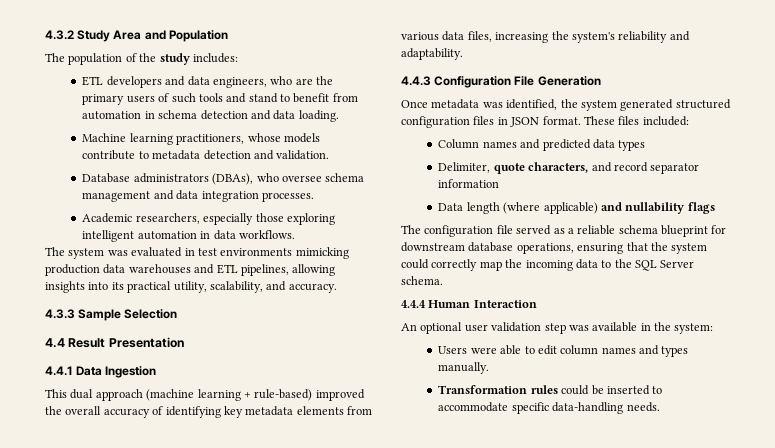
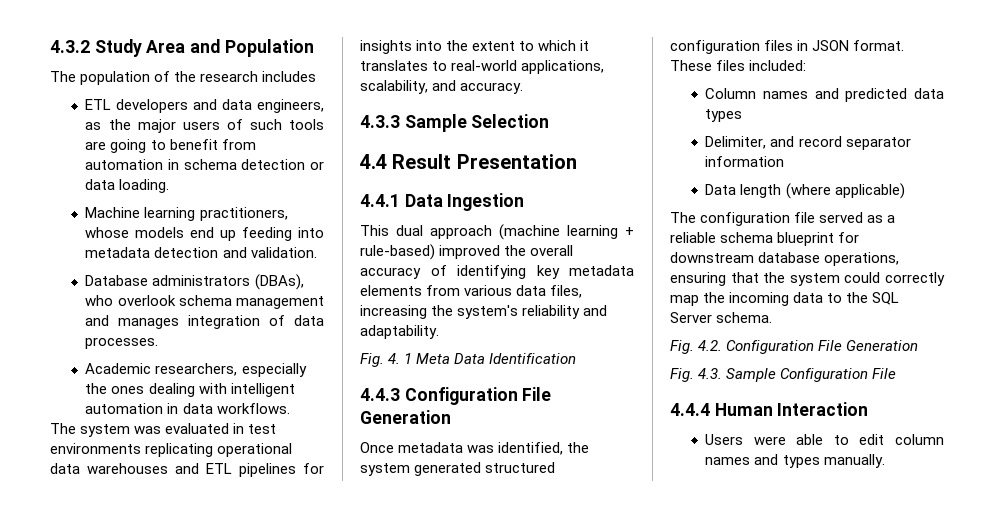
[159,53,238,65] study includes: -> [200,71,317,82] research includes
[270,76,334,85] [82,94,125,105] who are the primary -> [85,119,176,133] as the major
[226,93,278,103] and stand -> [85,139,147,153] are going
[250,110,271,120] and -> [310,161,325,170] or
[82,150,149,160] contribute to -> [190,227,324,241] end up feeding into
[281,175,322,182] oversee -> [117,295,176,306] overlook
[176,190,259,202] data integration -> [118,315,325,329] manages integration of data
[255,213,335,225] those exploring -> [85,383,227,397] the ones dealing with
[295,247,349,259] [45,264,100,276] mimicking production -> [145,443,293,457] replicating operational
[240,264,336,276] [45,281,207,293] pipelines, allowing insights into its practical utility, -> [239,463,324,477] [360,40,590,54] [360,60,605,74] pipelines for insights into the extent to which it translates to real-world applications,
(463, 54) none -> [360,353,577,367] // Fig. 4. 1 Meta Data Identification
[493,162,589,174] quote characters, -> (767, 142) none
[600,202,715,214] and nullability flags -> (905, 191) none
[401,300,537,308] [401,322,714,334] 4.4.4 Human Interaction // An optional user validation step was available in the system: -> [670,340,919,354] [670,368,897,382] [670,402,869,416] Fig. 4.2. Configuration File Generation // Fig. 4.3. Sample Configuration File // 4.4.4 Human Interaction
[438,385,663,395] [438,402,660,414] // Transformation rules could be inserted to accommodate specific data-handling needs. -> (885, 461) none

